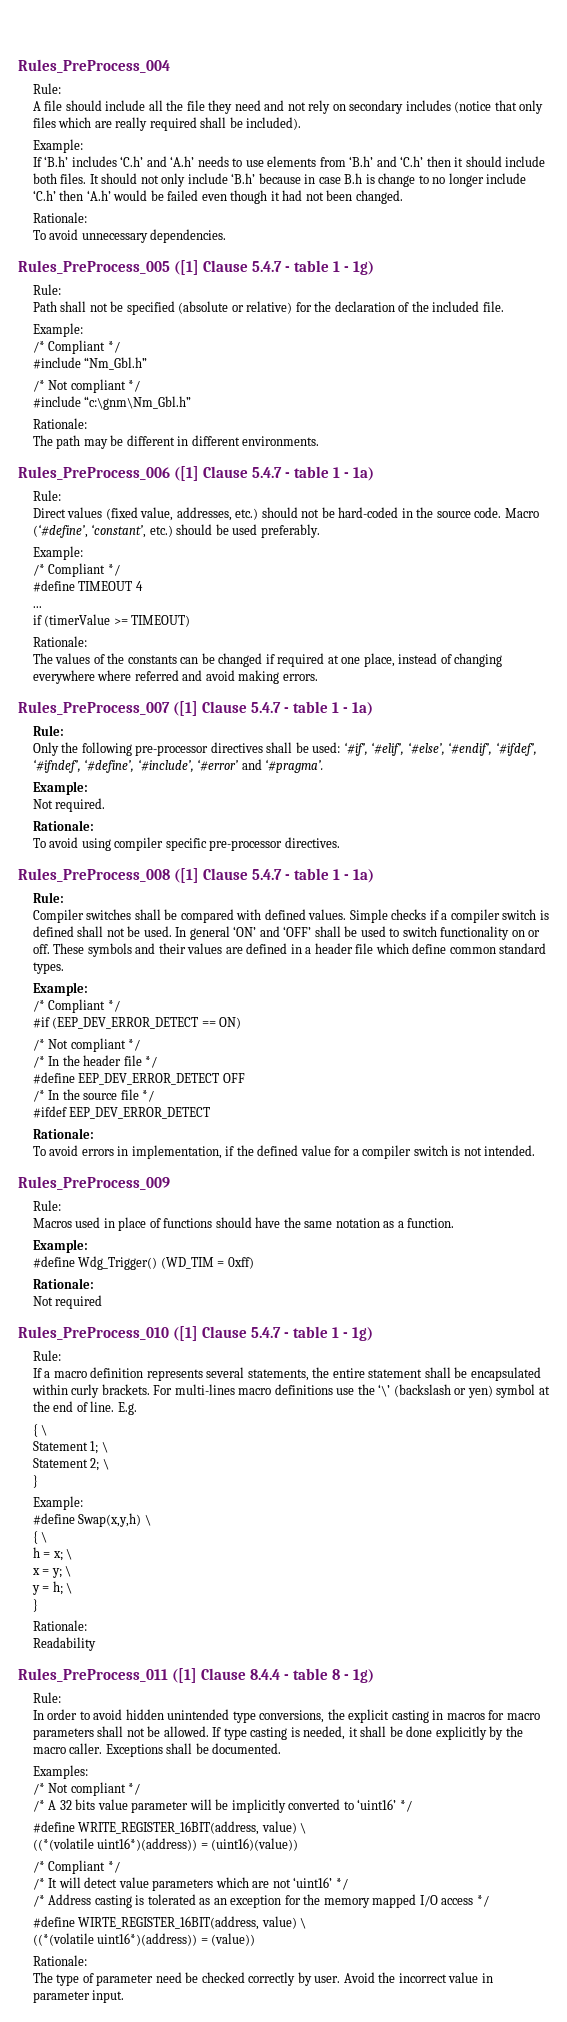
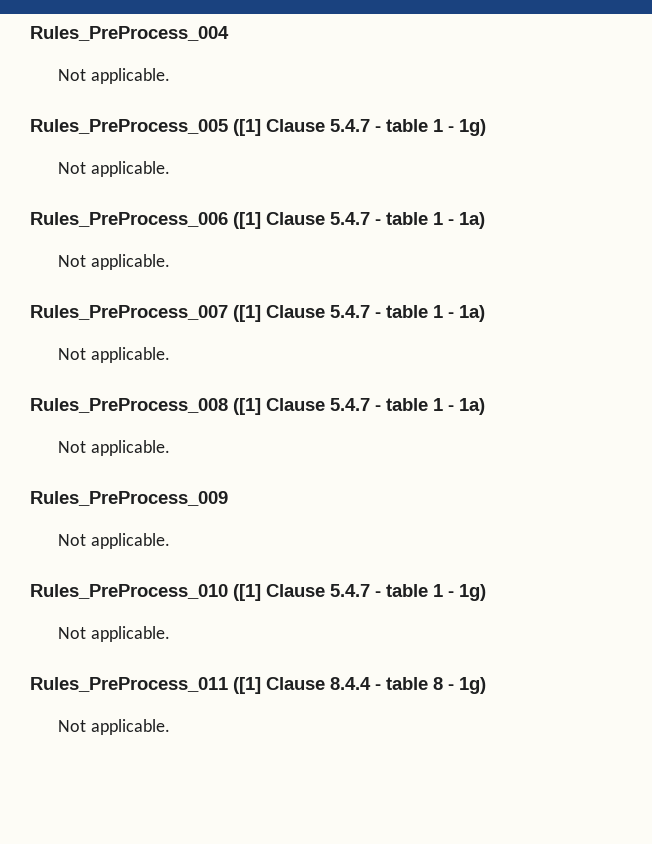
[32,83,61,94] [32,100,544,114] [32,117,302,131] [32,139,83,153] [32,156,546,167] [32,173,527,187] [32,190,403,204] [32,212,87,223] [32,229,227,243] Rule: // A file should include all the file they need and not rely on secondary includes (notice that only files which are really required shall be included). // Example: // If ‘B.h’ includes ‘C.h’ and ‘A.h’ needs to use elements from ‘B.h’ and ‘C.h’ then it should include both files. It should not only include ‘B.h’ because in case B.h is change to no longer include ‘C.h’ then ‘A.h’ would be failed even though it had not been changed. // Rationale: // To avoid unnecessary dependencies. -> [58,68,171,84] Not applicable.
[32,284,61,295] [32,301,504,315] [32,323,83,337] [32,340,120,354] [32,357,148,370] [32,379,141,393] [32,396,192,410] [32,418,87,429] [32,435,320,449] Rule: // Path shall not be specified (absolute or relative) for the declaration of the included file. // Example: // /* Compliant */ // #include “Nm_Gbl.h” // /* Not compliant */ // #include “c:\gnm\Nm_Gbl.h” // Rationale: // The path may be different in different environments. -> [58,161,171,177] Not applicable.
[32,490,61,501] [32,507,539,521] [32,524,320,538] [32,546,83,560] [32,563,120,577] [32,580,143,592] [32,606,42,608] [32,614,191,627] [32,636,87,647] [32,653,503,667] [32,670,318,684] Rule: // Direct values (fixed value, addresses, etc.) should not be hard-coded in the source code. Macro (‘#define’, ‘constant’, etc.) should be used preferably. // Example: // /* Compliant */ // #define TIMEOUT 4 // ... // if (timerValue >= TIMEOUT) // Rationale: // The values of the constants can be changed if required at one place, instead of changing everywhere where referred and avoid making errors. -> [58,254,171,270] Not applicable.
[32,725,64,736] [32,742,537,756] [32,759,324,773] [32,781,88,795] [32,798,106,812] [32,820,94,831] [32,837,340,851] Rule: // Only the following pre-processor directives shall be used: ‘#if’, ‘#elif’, ‘#else’, ‘#endif’, ‘#ifdef’, ‘#ifndef’, ‘#define’, ‘#include’, ‘#error’ and ‘#pragma’. // Example: // Not required. // Rationale: // To avoid using compiler specific pre-processor directives. -> [58,347,171,363] Not applicable.
[32,892,64,903] [32,909,549,923] [32,926,541,940] [32,943,547,957] [32,962,64,974] [32,982,88,996] [32,999,120,1013] [32,1017,242,1029] [32,1038,141,1052] [32,1055,158,1068] [32,1072,245,1085] [32,1089,155,1102] [32,1106,211,1119] [32,1128,94,1139] [32,1145,536,1159] [18,1176,170,1190] [32,1200,61,1211] [32,1217,455,1231] [32,1239,88,1253] [32,1256,254,1270] [32,1278,94,1289] [32,1295,103,1309] Rule: // Compiler switches shall be compared with defined values. Simple checks if a compiler switch is defined shall not be used. In general ‘ON’ and ‘OFF’ shall be used to switch functionality on or off. These symbols and their values are defined in a header file which define common standard types. // Example: // /* Compliant */ // #if (EEP_DEV_ERROR_DETECT == ON) // /* Not compliant */ // /* In the header file */ // #define EEP_DEV_ERROR_DETECT OFF // /* In the source file */ // #ifdef EEP_DEV_ERROR_DETECT // Rationale: // To avoid errors in implementation, if the defined value for a compiler switch is not intended. // Rules_PreProcess_009 // Rule: // Macros used in place of functions should have the same notation as a function. // Example: // #define Wdg_Trigger() (WD_TIM = 0xff) // Rationale: // Not required -> [58,440,171,456] [30,491,228,506] [58,533,171,549] Not applicable. // Rules_PreProcess_009 // Not applicable.
[32,1350,61,1361] [32,1367,541,1381] [31,1384,550,1398] [32,1401,137,1415] [32,1424,48,1437] [32,1441,108,1454] [32,1458,109,1471] [32,1475,38,1488] [32,1496,83,1510] [32,1513,151,1527] [32,1531,48,1544] [32,1547,73,1561] [31,1566,72,1578] [31,1581,73,1595] [32,1599,38,1612] [32,1620,87,1631] [32,1637,96,1651] Rule: // If a macro definition represents several statements, the entire statement shall be encapsulated within curly brackets. For multi-lines macro definitions use the ‘\’ (backslash or yen) symbol at the end of line. E.g. // { \ // Statement 1; \ // Statement 2; \ // } // Example: // #define Swap(x,y,h) \ // { \ // h = x; \ // x = y; \ // y = h; \ // } // Rationale: // Readability -> [58,626,171,642] Not applicable.
[32,1692,61,1703] [32,1709,540,1723] [32,1726,523,1740] [32,1743,282,1757] [32,1765,88,1779] [32,1782,141,1796] [32,1799,412,1813] [32,1821,307,1835] [32,1838,299,1851] [32,1860,120,1874] [32,1877,348,1891] [32,1894,489,1908] [32,1916,307,1930] [32,1933,256,1946] [32,1955,87,1966] [32,1972,493,1986] [32,1990,125,2003] Rule: // In order to avoid hidden unintended type conversions, the explicit casting in macros for macro parameters shall not be allowed. If type casting is needed, it shall be done explicitly by the macro caller. Exceptions shall be documented. // Examples: // /* Not compliant */ // /* A 32 bits value parameter will be implicitly converted to ‘uint16’ */ // #define WRITE_REGISTER_16BIT(address, value) \ // ((*(volatile uint16*)(address)) = (uint16)(value)) // /* Compliant */ // /* It will detect value parameters which are not ‘uint16’ */ // /* Address casting is tolerated as an exception for the memory mapped I/O access */ // #define WIRTE_REGISTER_16BIT(address, value) \ // ((*(volatile uint16*)(address)) = (value)) // Rationale: // The type of parameter need be checked correctly by user. Avoid the incorrect value in parameter input. -> [58,719,171,735] Not applicable.

